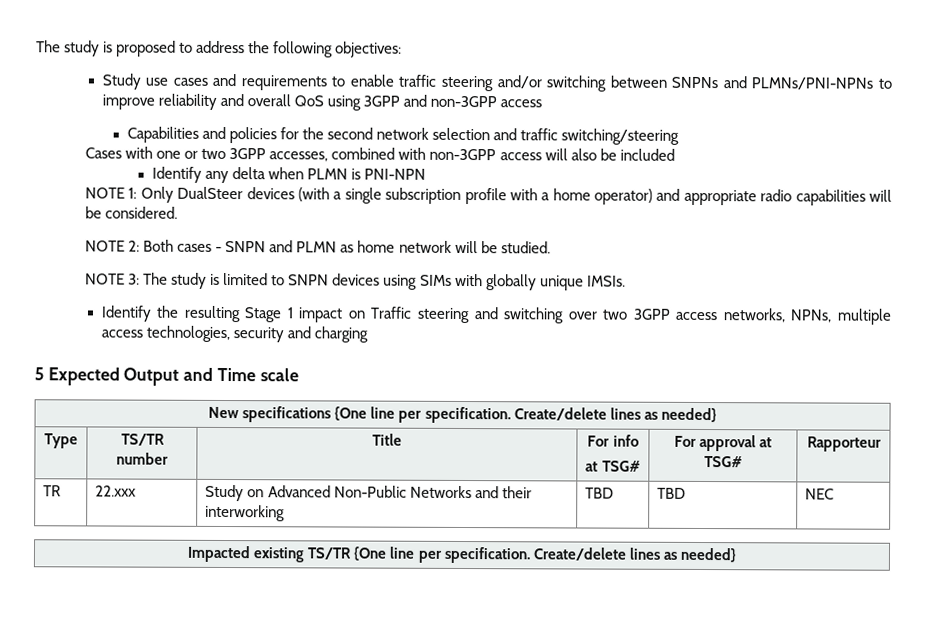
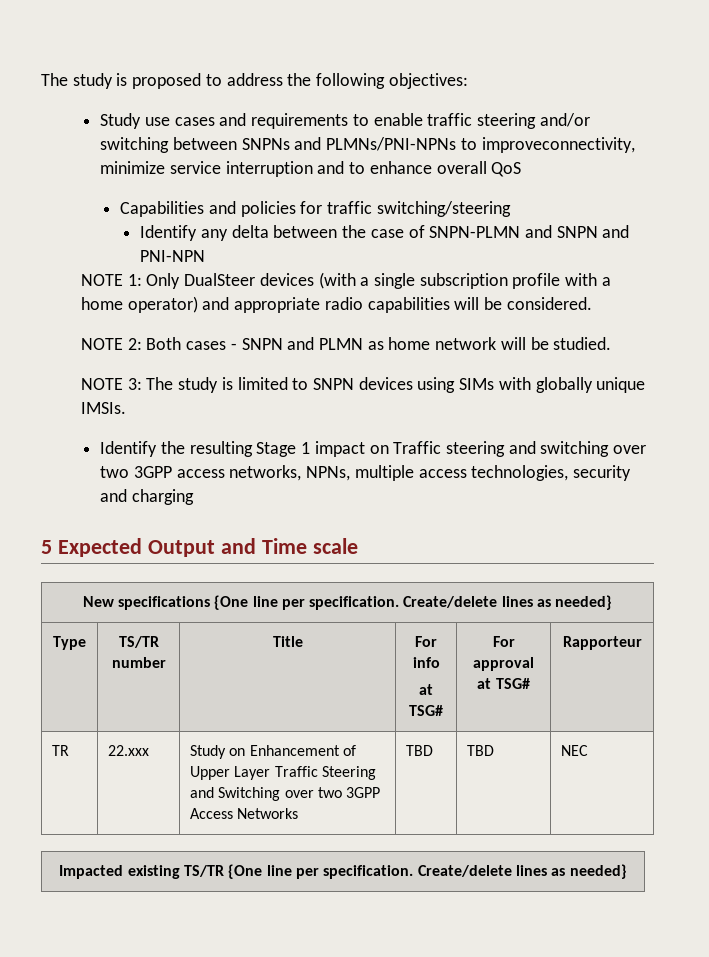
[101,93,542,111] [126,126,680,145] [85,146,675,162] [151,166,361,184] improve reliability and overall QoS using 3GPP and non-3GPP access // Capabilities and policies for the second network selection and traffic switching/steering // Cases with one or two 3GPP accesses, combined with non-3GPP access will also be included // Identify any delta when PLMN is -> [481,137,635,153] [100,161,522,177] [120,201,511,217] [140,225,630,241] improveconnectivity, minimize service interruption and to enhance overall QoS // Capabilities and policies for traffic switching/steering // Identify any delta between the case of SNPN-PLMN and SNPN and
[267,485,532,499] [205,504,286,522] Advanced Non-Public Networks and their interworking -> [249,745,357,756] [190,766,377,780] [190,787,381,801] [190,808,299,819] Enhancement of Upper Layer Traffic Steering and Switching over two 3GPP Access Networks

